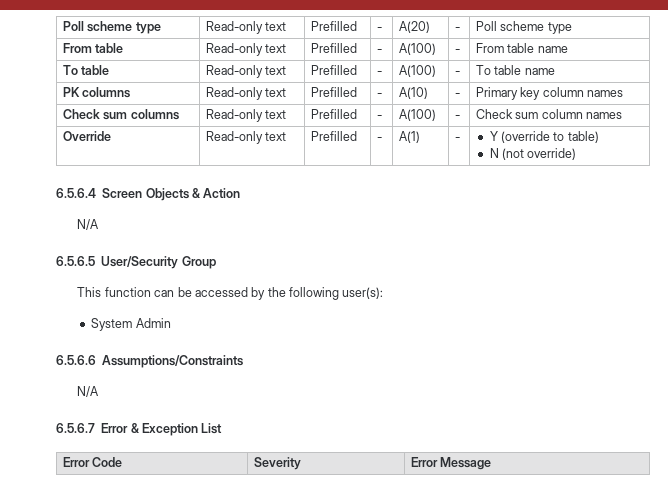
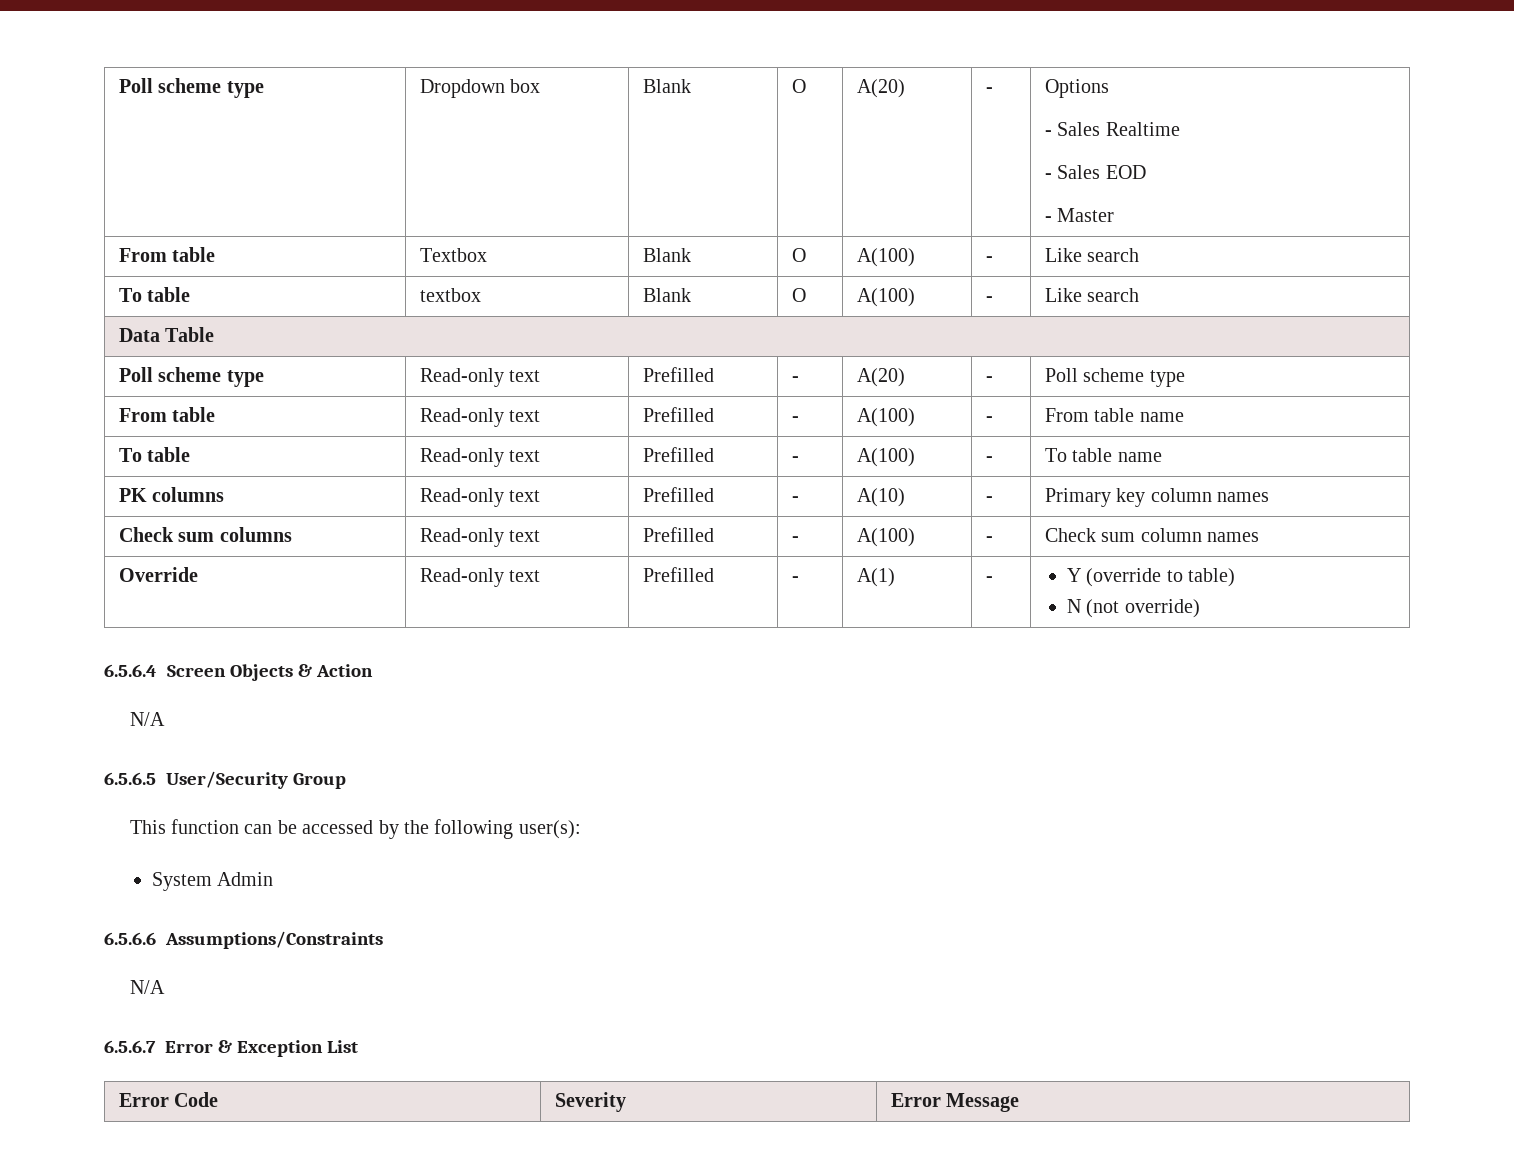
[62,21,161,34] Poll scheme type -> [118,78,264,98] [419,79,541,98] [642,79,691,93] [791,79,806,93] [856,79,905,98] [985,87,993,93] [1044,79,1109,98] [1044,122,1180,136] [1044,165,1146,179] [1044,208,1115,222] [118,247,216,262] [419,248,487,262] [642,248,691,262] [791,248,806,262] [856,248,915,267] [985,256,993,262] [1044,248,1140,262] [118,287,191,302] [419,288,481,302] [642,288,691,302] [791,288,806,302] [856,288,915,307] [985,296,993,302] [1044,288,1140,302] [118,327,215,342] [118,367,264,387] Poll scheme type | Dropdown box | Blank | O | A(20) | - | Options // - Sales Realtime // - Sales EOD // - Master // From table | Textbox | Blank | O | A(100) | - | Like search // To table | textbox | Blank | O | A(100) | - | Like search // Data Table // Poll scheme type

